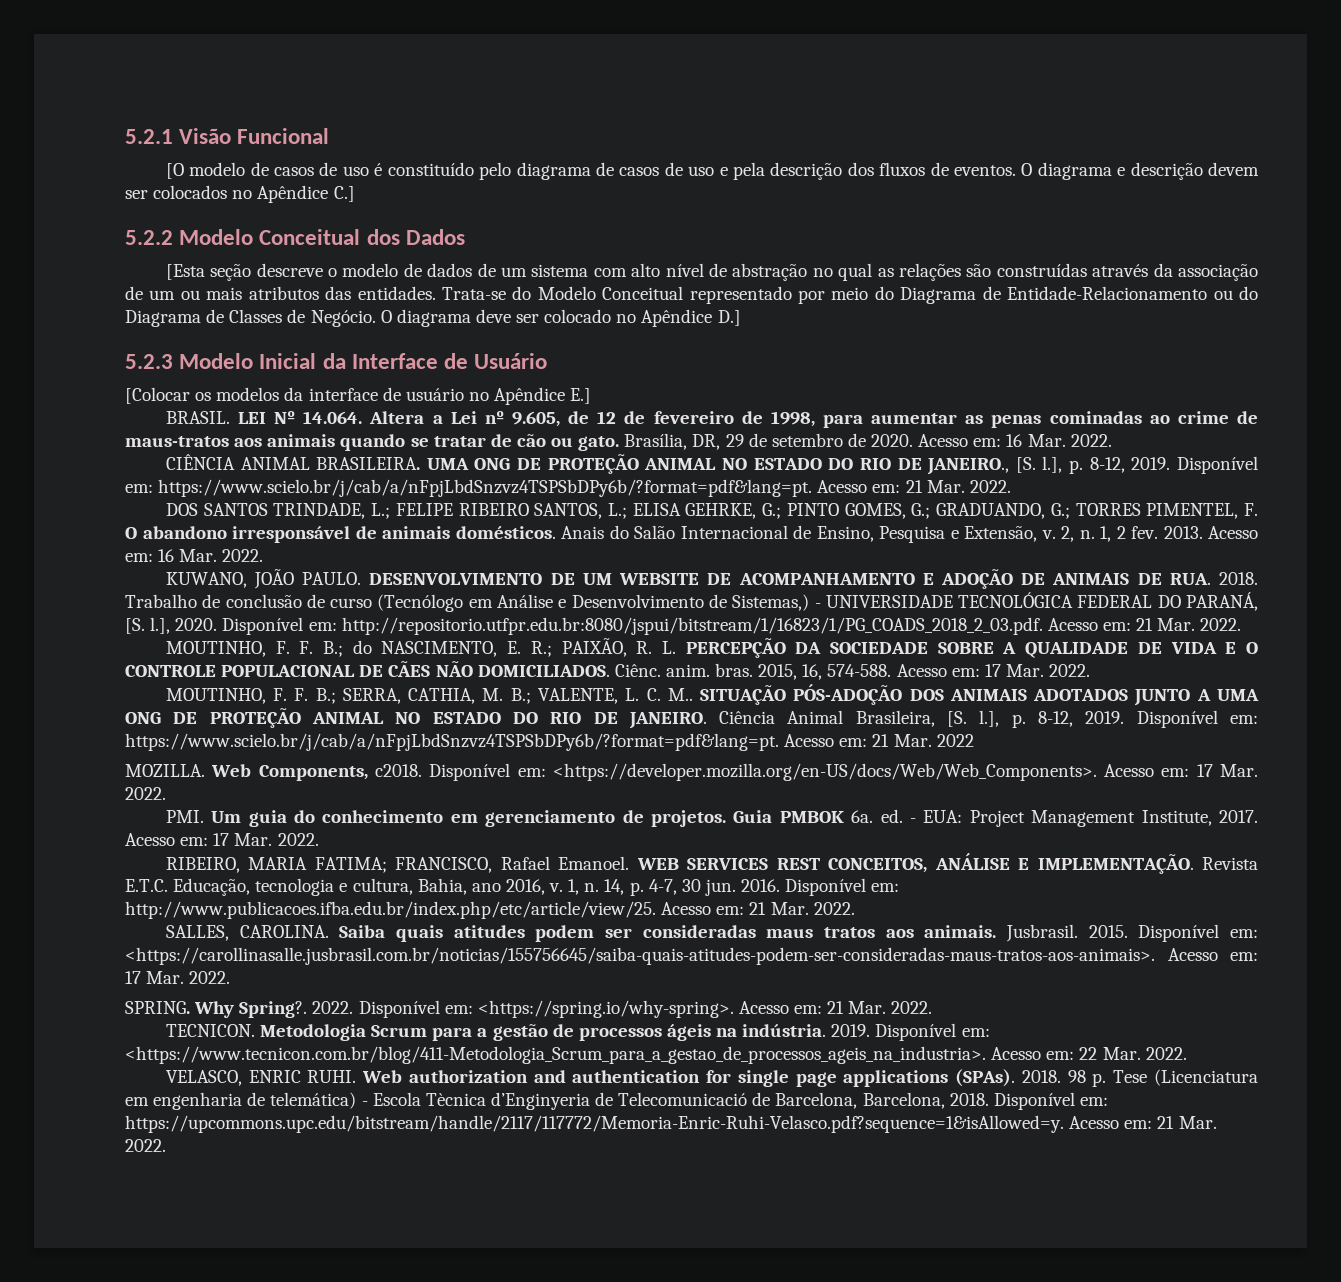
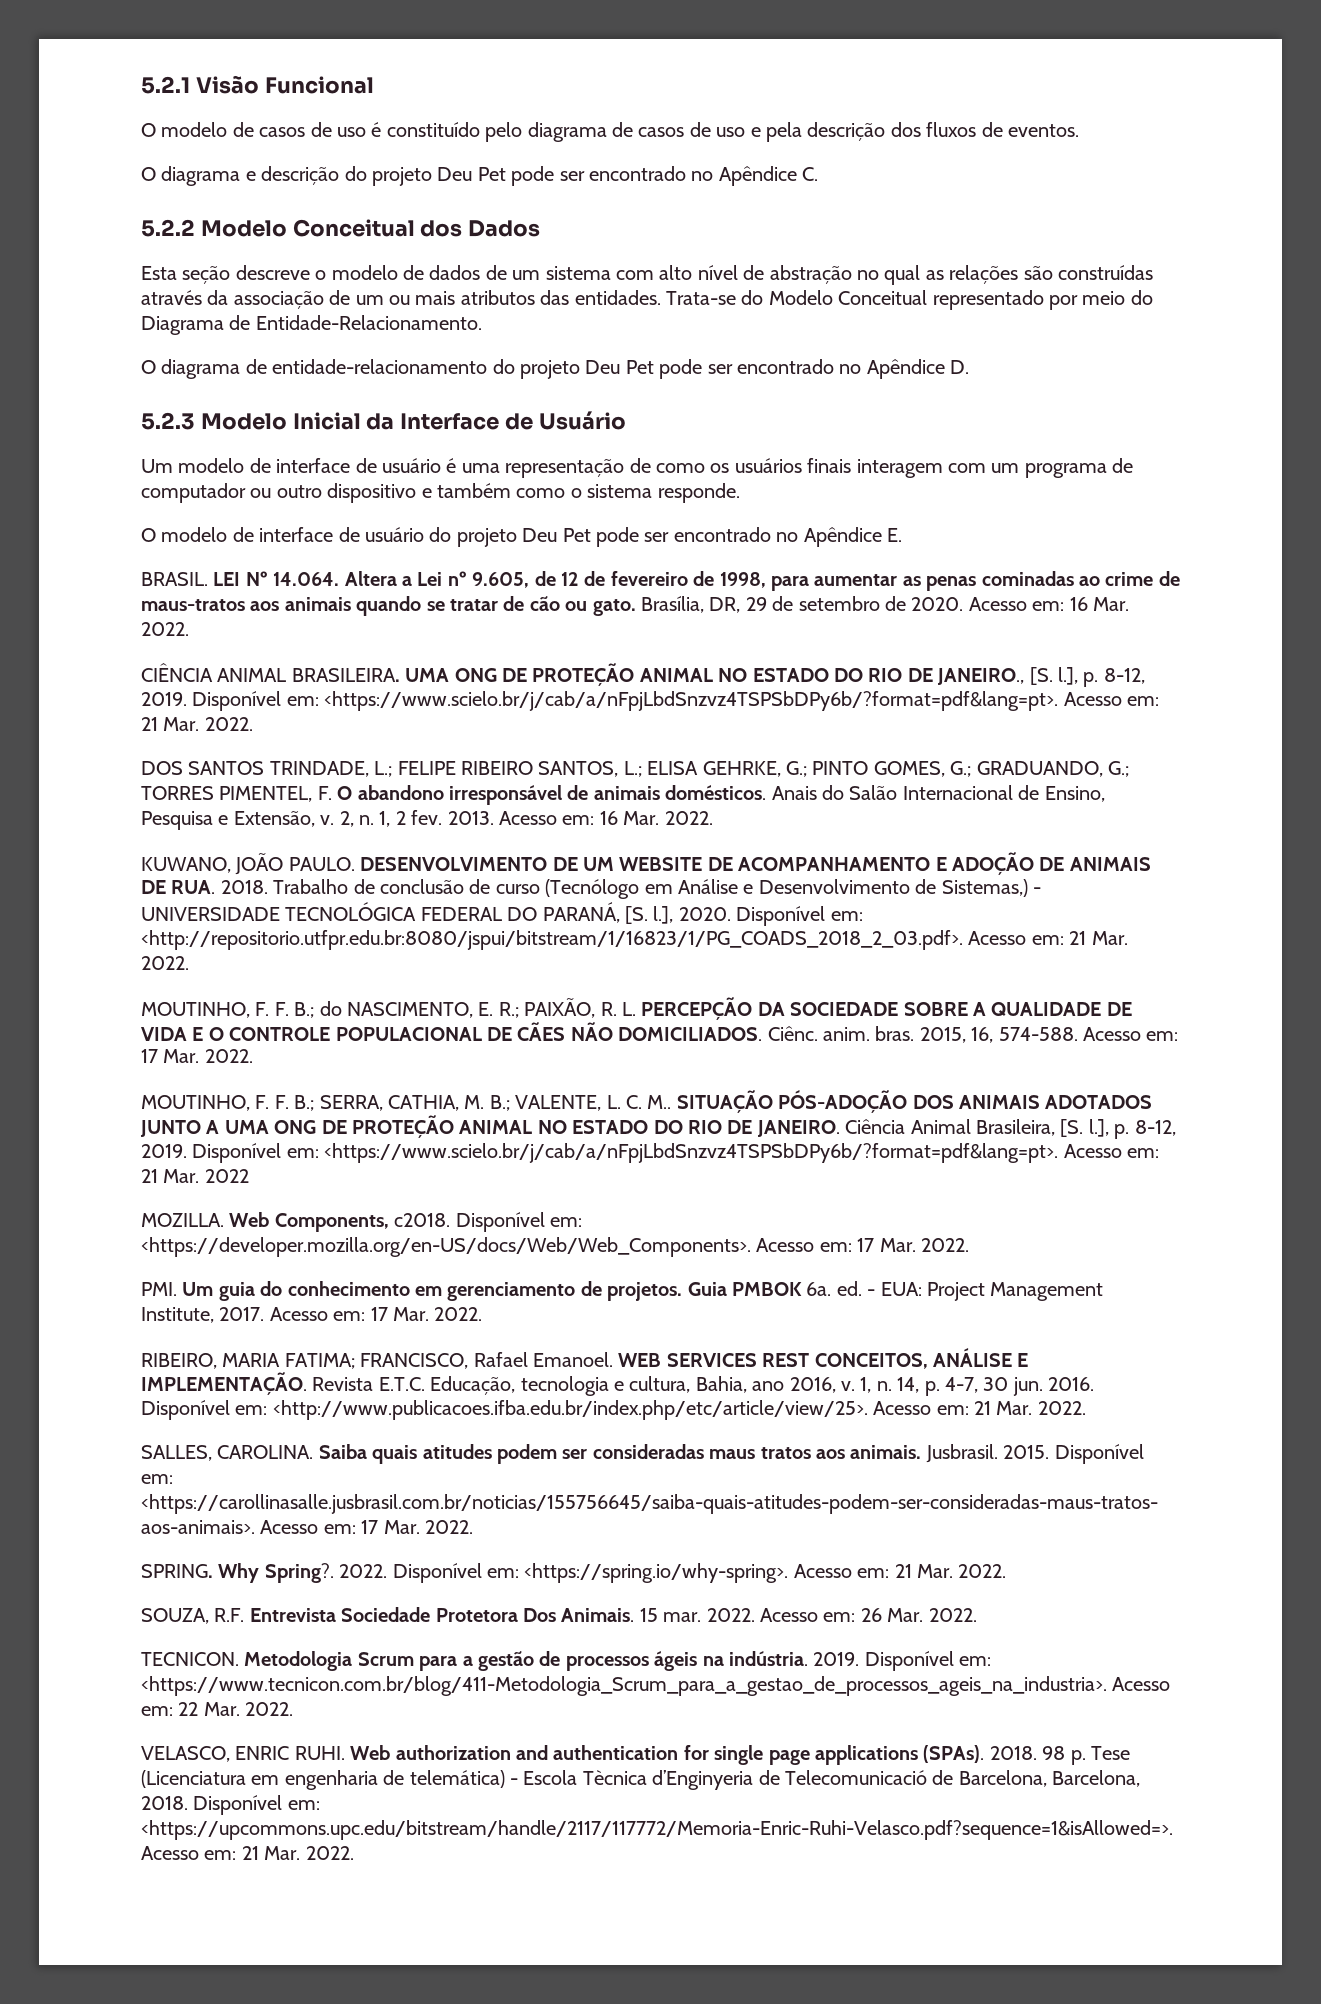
[165,163,184,179] [O -> [141,123,156,137] O
(1016, 170) none -> (1079, 130) //
[1208,162,1259,176] [125,185,355,203] devem ser colocados no Apêndice C.] -> [344,166,819,186] do projeto Deu Pet pode ser encontrado no Apêndice C.
[165,264,205,280] [Esta -> [141,266,177,280] Esta
[1007,286,1259,300] [125,309,741,327] Entidade-Relacionamento ou do Diagrama de Classes de Negócio. O diagrama deve ser colocado no Apêndice D.] -> [255,315,482,330] [141,359,970,379] Entidade-Relacionamento. // O diagrama de entidade-relacionamento do projeto Deu Pet pode ser encontrado no Apêndice D.
[125,387,592,405] [Colocar os modelos da interface de usuário no Apêndice E.] -> [141,458,1134,478] [141,483,740,503] [141,527,902,547] Um modelo de interface de usuário é uma representação de como os usuários finais interagem com um programa de computador ou outro dispositivo e também como o sistema responde. // O modelo de interface de usuário do projeto Deu Pet pode ser encontrado no Apêndice E.
[158,479,813,497] https://www.scielo.br/j/cab/a/nFpjLbdSnzvz4TSPSbDPy6b/?format=pdf&lang=pt. -> [324,691,1059,711] <https://www.scielo.br/j/cab/a/nFpjLbdSnzvz4TSPSbDPy6b/?format=pdf&lang=pt>.
[341,617,1043,635] http://repositorio.utfpr.edu.br:8080/jspui/bitstream/1/16823/1/PG_COADS_2018_2_03.pdf. -> [141,930,963,950] <http://repositorio.utfpr.edu.br:8080/jspui/bitstream/1/16823/1/PG_COADS_2018_2_03.pdf>.
[125,733,779,751] https://www.scielo.br/j/cab/a/nFpjLbdSnzvz4TSPSbDPy6b/?format=pdf&lang=pt. -> [324,1143,1059,1163] <https://www.scielo.br/j/cab/a/nFpjLbdSnzvz4TSPSbDPy6b/?format=pdf&lang=pt>.
[125,901,656,919] http://www.publicacoes.ifba.edu.br/index.php/etc/article/view/25. -> [272,1400,868,1420] <http://www.publicacoes.ifba.edu.br/index.php/etc/article/view/25>.
(933, 1007) none -> [141,1607,977,1624] // SOUZA, R.F. Entrevista Sociedade Protetora Dos Animais. 15 mar. 2022. Acesso em: 26 Mar. 2022.
[125,1115,1064,1133] https://upcommons.upc.edu/bitstream/handle/2117/117772/Memoria-Enric-Ruhi-Velasco.pdf?sequence=1&isAllowed=y. -> [141,1820,1173,1840] <https://upcommons.upc.edu/bitstream/handle/2117/117772/Memoria-Enric-Ruhi-Velasco.pdf?sequence=1&isAllowed=>.

